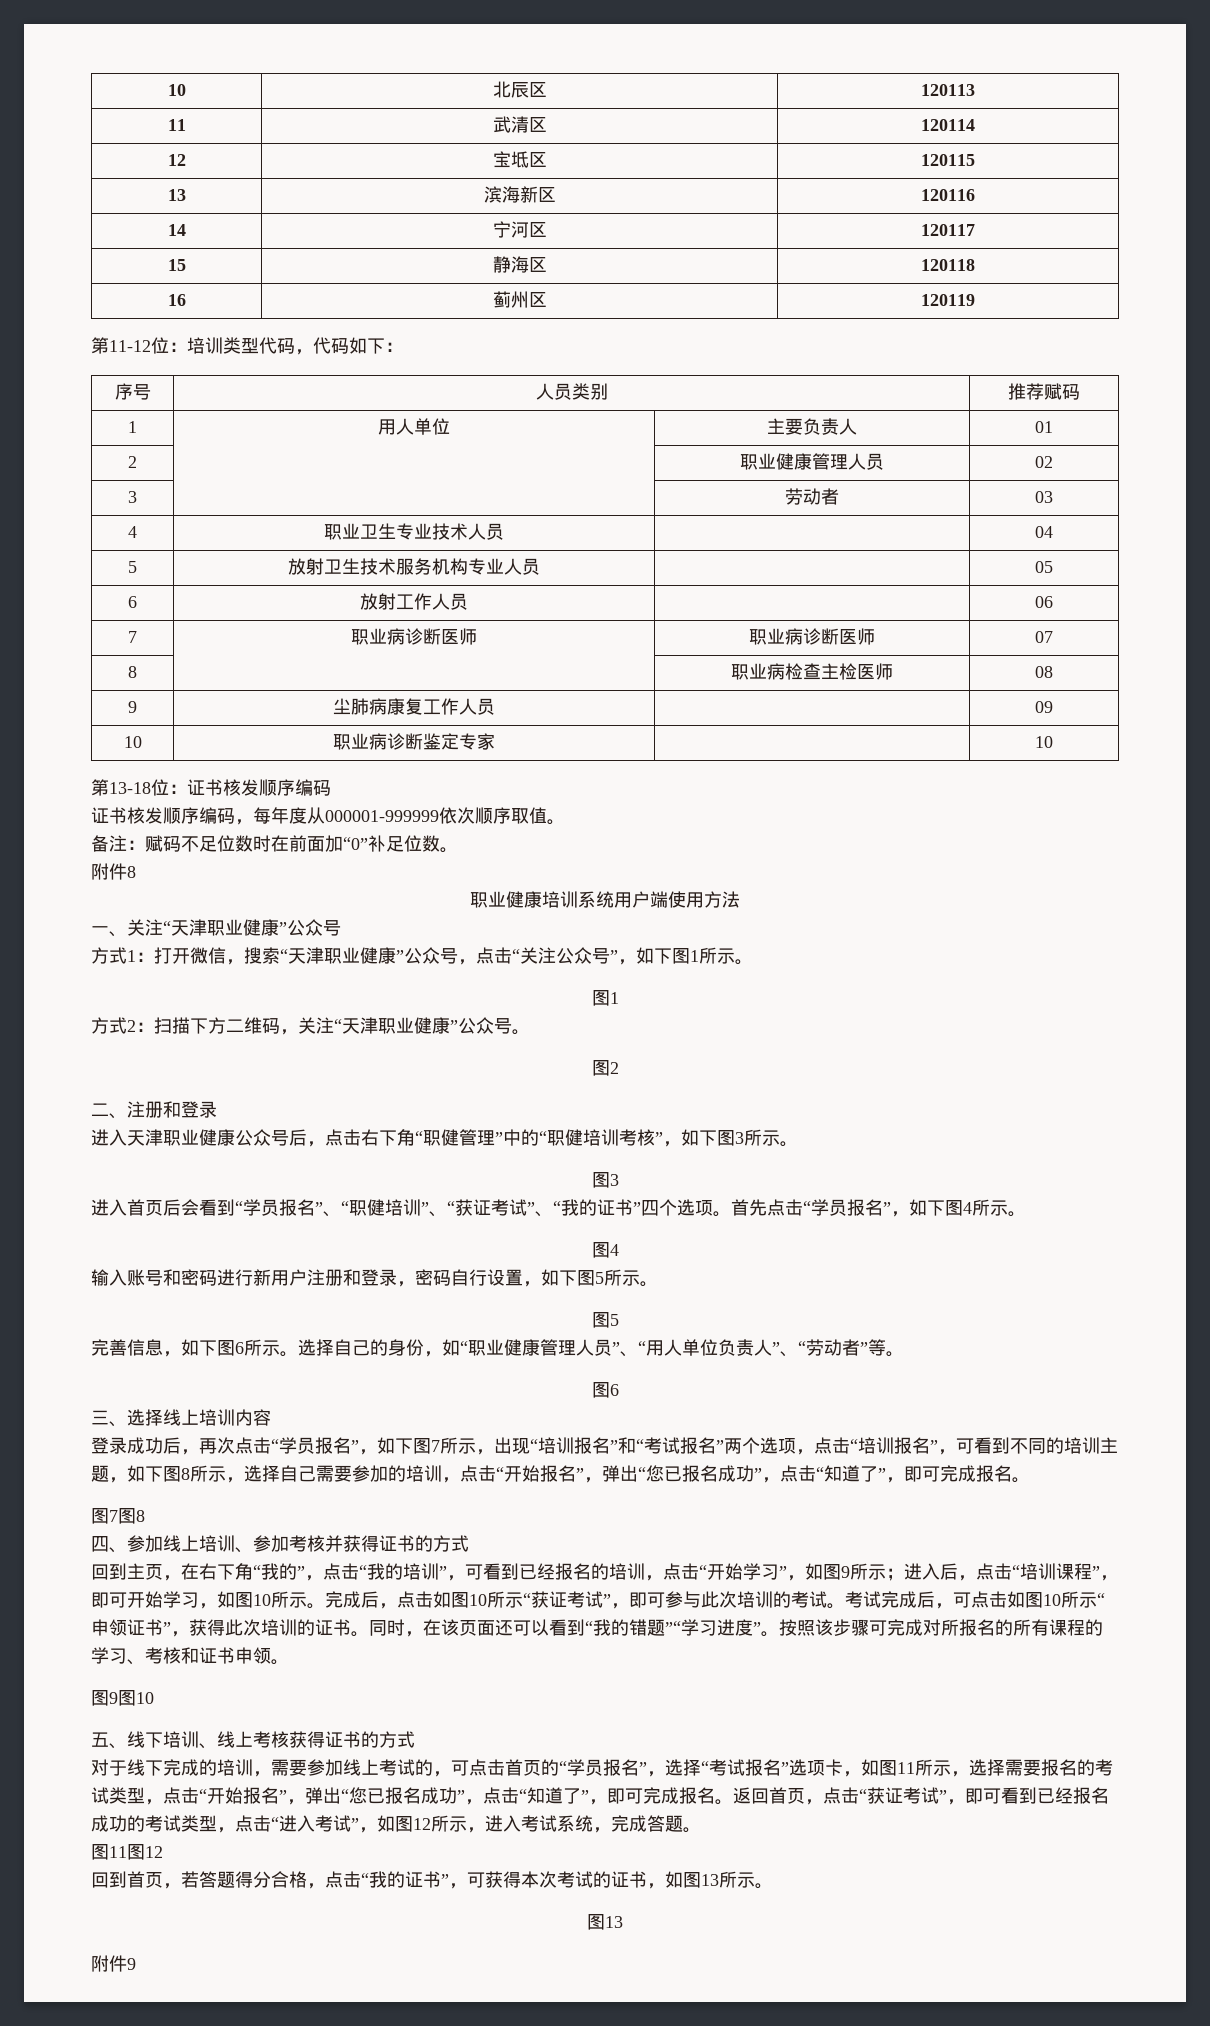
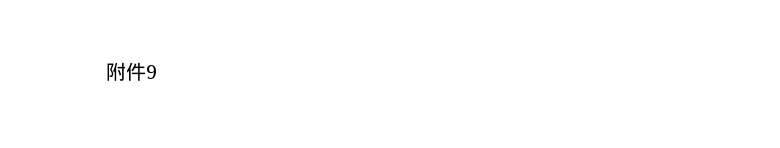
[167,84,186,96] [492,81,547,98] [921,84,975,96] [167,119,186,131] [492,116,547,133] [921,119,975,131] [167,154,186,166] [492,151,547,168] [921,154,975,166] [167,189,186,201] [483,186,556,203] [921,189,975,201] [167,224,186,236] [492,221,547,238] [921,224,975,236] [167,259,186,271] [492,256,547,273] [921,259,975,271] [167,294,186,306] [492,291,547,308] [921,294,975,306] [91,337,403,355] [114,383,151,400] [535,383,608,400] [1008,383,1080,400] [128,421,137,433] [378,418,450,435] [767,418,857,435] [1035,421,1053,433] [128,456,137,468] [740,453,884,470] [1035,456,1053,468] [128,491,137,503] [785,488,839,505] [1035,491,1053,503] [128,526,137,538] [324,523,504,540] [1035,526,1053,538] [128,561,137,573] [288,558,540,575] [1035,561,1053,573] [128,596,137,608] [360,593,468,610] [1035,596,1053,608] [128,631,137,643] [351,628,477,645] [749,628,875,645] [1035,631,1053,643] [128,666,137,678] [731,663,893,680] [1035,666,1053,678] [128,701,137,713] [333,698,495,715] [1035,701,1053,713] [123,736,142,748] [333,733,495,750] [1035,736,1053,748] [91,779,331,796] [91,807,565,825] [91,835,458,853] [91,863,136,880] [470,891,740,908] [91,919,341,937] [91,947,753,965] [591,990,619,1006] [91,1017,530,1035] [591,1060,619,1076] [91,1101,217,1119] [91,1129,798,1147] [591,1172,619,1188] [91,1199,1026,1217] [591,1242,619,1258] [91,1269,658,1287] [591,1312,619,1328] [91,1339,904,1357] [591,1382,619,1398] [91,1409,271,1427] [91,1437,1118,1455] [91,1465,1030,1483] [91,1508,145,1524] [91,1535,469,1553] [91,1563,1118,1581] [91,1591,1105,1609] [91,1619,1103,1637] [91,1647,289,1665] [91,1690,154,1706] [91,1731,415,1749] [91,1759,1113,1777] [91,1787,1109,1805] [91,1815,701,1833] [91,1844,163,1860] [91,1871,773,1889] [587,1914,623,1930] 10 | 北辰区 | 120113 // 11 | 武清区 | 120114 // 12 | 宝坻区 | 120115 // 13 | 滨海新区 | 120116 // 14 | 宁河区 | 120117 // 15 | 静海区 | 120118 // 16 | 蓟州区 | 120119 // 第11-12位：培训类型代码，代码如下： // 序号 | 人员类别 | 推荐赋码 // 1 | 用人单位 | 主要负责人 | 01 // 2 | | 职业健康管理人员 | 02 // 3 | | 劳动者 | 03 // 4 | 职业卫生专业技术人员 | | 04 // 5 | 放射卫生技术服务机构专业人员 | | 05 // 6 | 放射工作人员 | | 06 // 7 | 职业病诊断医师 | 职业病诊断医师 | 07 // 8 | | 职业病检查主检医师 | 08 // 9 | 尘肺病康复工作人员 | | 09 // 10 | 职业病诊断鉴定专家 | | 10 // 第13-18位：证书核发顺序编码 // 证书核发顺序编码，每年度从000001-999999依次顺序取值。 // 备注：赋码不足位数时在前面加“0”补足位数。 // 附件8 // 职业健康培训系统用户端使用方法 // 一、关注“天津职业健康”公众号 // 方式1：打开微信，搜索“天津职业健康”公众号，点击“关注公众号”，如下图1所示。 // 图1 // 方式2：扫描下方二维码，关注“天津职业健康”公众号。 // 图2 // 二、注册和登录 // 进入天津职业健康公众号后，点击右下角“职健管理”中的“职健培训考核”，如下图3所示。 // 图3 // 进入首页后会看到“学员报名”、“职健培训”、“获证考试”、“我的证书”四个选项。首先点击“学员报名”，如下图4所示。 // 图4 // 输入账号和密码进行新用户注册和登录，密码自行设置，如下图5所示。 // 图5 // 完善信息，如下图6所示。选择自己的身份，如“职业健康管理人员”、“用人单位负责人”、“劳动者”等。 // 图6 // 三、选择线上培训内容 // 登录成功后，再次点击“学员报名”，如下图7所示，出现“培训报名”和“考试报名”两个选项，点击“培训报名”，可看到不同的培训主题，如下图8所示，选择自己需要参加的培训，点击“开始报名”，弹出“您已报名成功”，点击“知道了”，即可完成报名。 // 图7图8 // 四、参加线上培训、参加考核并获得证书的方式 // 回到主页，在右下角“我的”，点击“我的培训”，可看到已经报名的培训，点击“开始学习”，如图9所示；进入后，点击“培训课程”，即可开始学习，如图10所示。完成后，点击如图10所示“获证考试”，即可参与此次培训的考试。考试完成后，可点击如图10所示“申领证书”，获得此次培训的证书。同时，在该页面还可以看到“我的错题”“学习进度”。按照该步骤可完成对所报名的所有课程的学习、考核和证书申领。 // 图9图10 // 五、线下培训、线上考核获得证书的方式 // 对于线下完成的培训，需要参加线上考试的，可点击首页的“学员报名”，选择“考试报名”选项卡，如图11所示，选择需要报名的考试类型，点击“开始报名”，弹出“您已报名成功”，点击“知道了”，即可完成报名。返回首页，点击“获证考试”，即可看到已经报名成功的考试类型，点击“进入考试”，如图12所示，进入考试系统，完成答题。 // 图11图12 // 回到首页，若答题得分合格，点击“我的证书”，可获得本次考试的证书，如图13所示。 // 图13 // -> (106, 71) none

